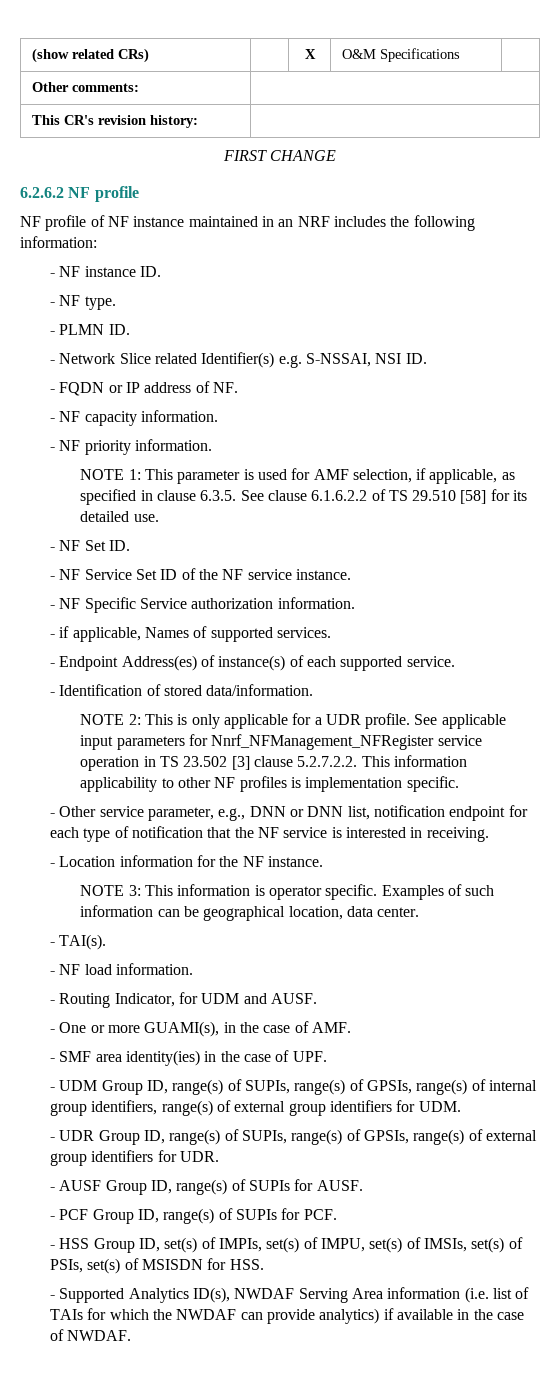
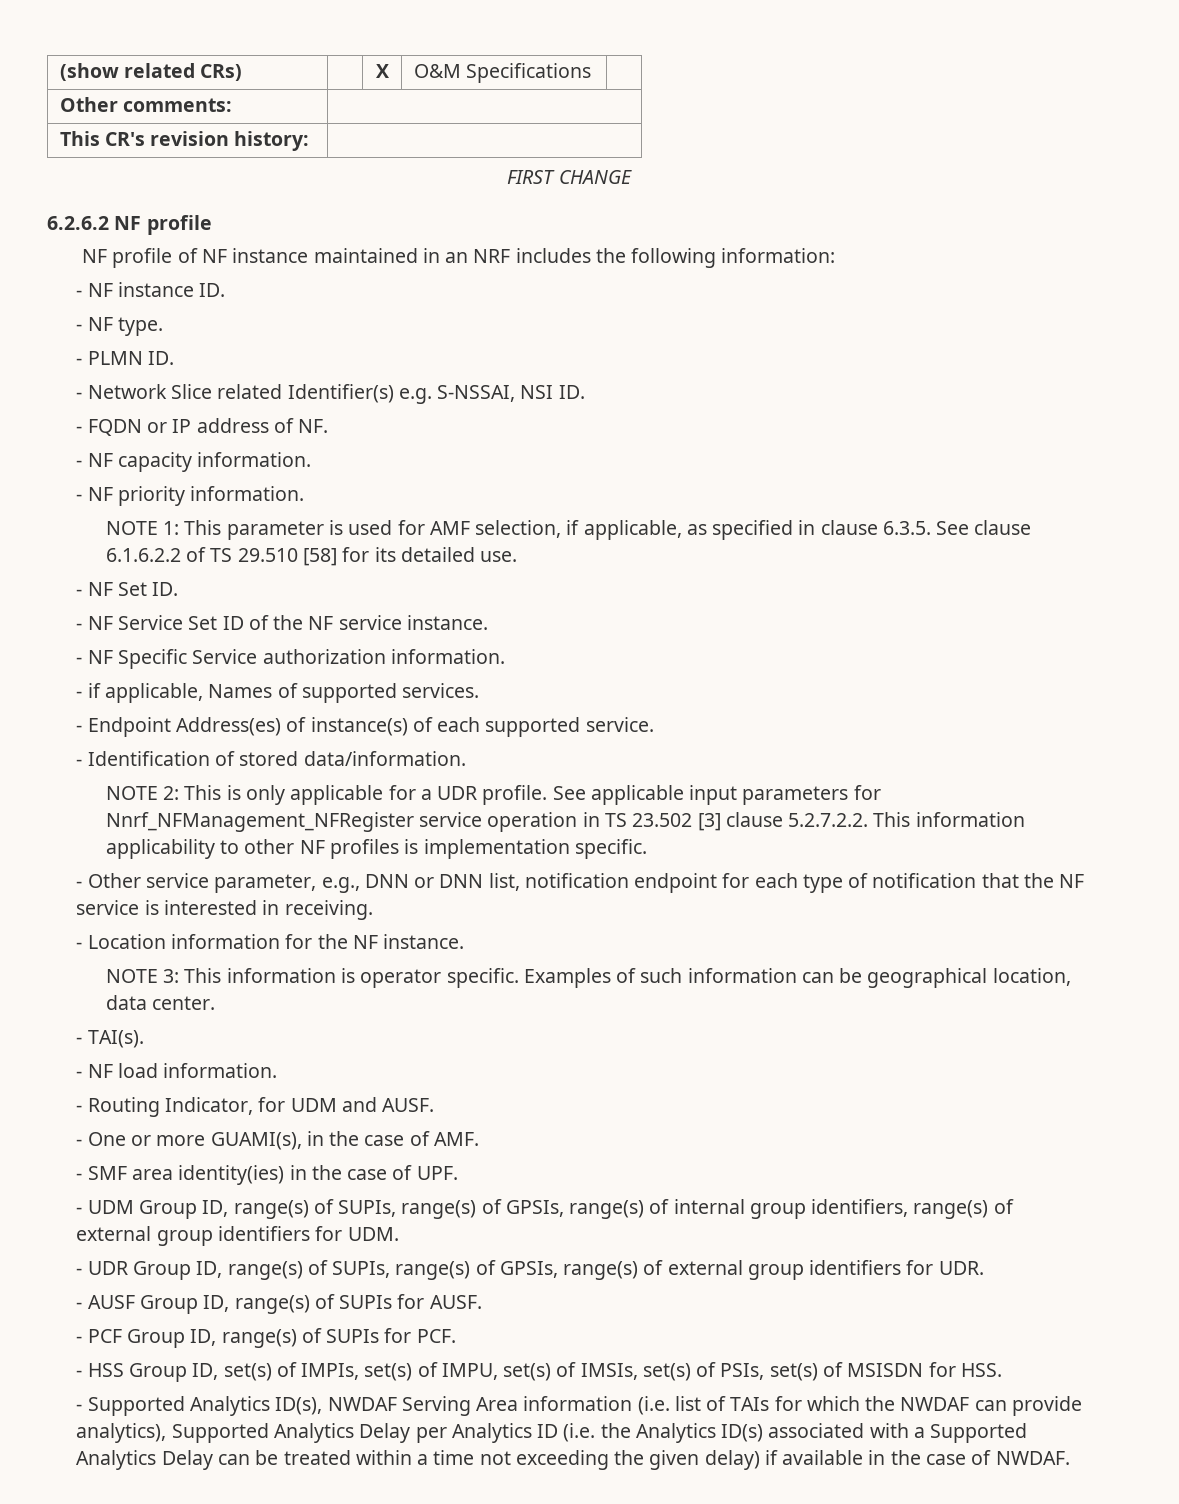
[319,1308,380,1324] analytics) -> [76,1423,1028,1443] [76,1450,760,1470] analytics), Supported Analytics Delay per Analytics ID (i.e. the Analytics ID(s) associated with a Supported Analytics Delay can be treated within a time not exceeding the given delay)

